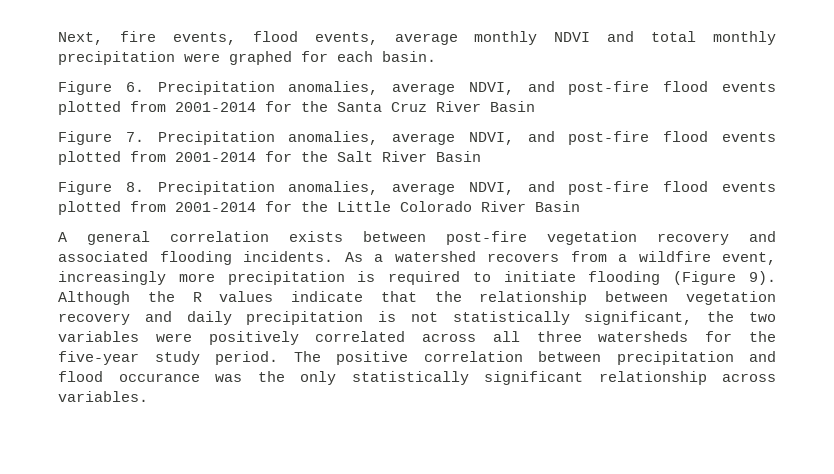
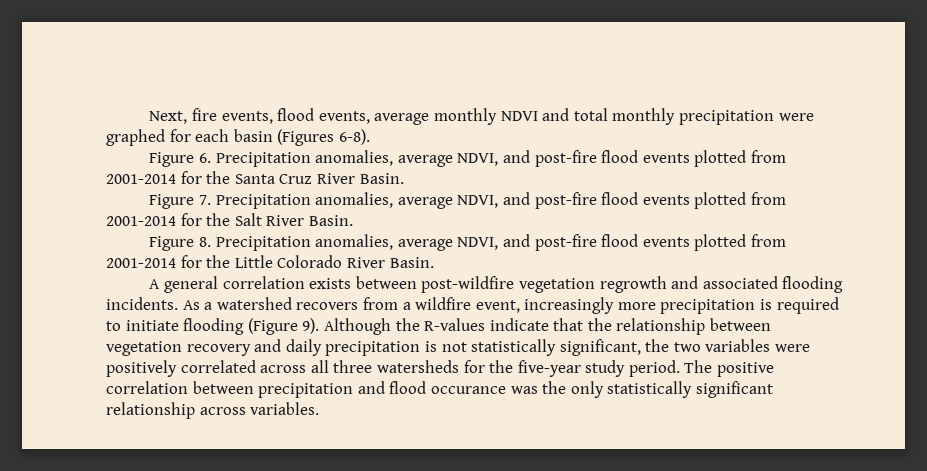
[382,51,436,62] basin. -> [233,129,370,146] basin (Figures 6-8).
[490,101,535,112] Basin -> [359,173,404,184] Basin.
[436,151,481,162] Basin -> [308,215,353,226] Basin.
[535,201,580,212] Basin -> [389,257,434,268] Basin.
[446,231,729,245] post-fire vegetation recovery -> [421,276,667,293] post-wildfire vegetation regrowth
[192,291,274,302] R values -> [424,318,486,331] R-values

